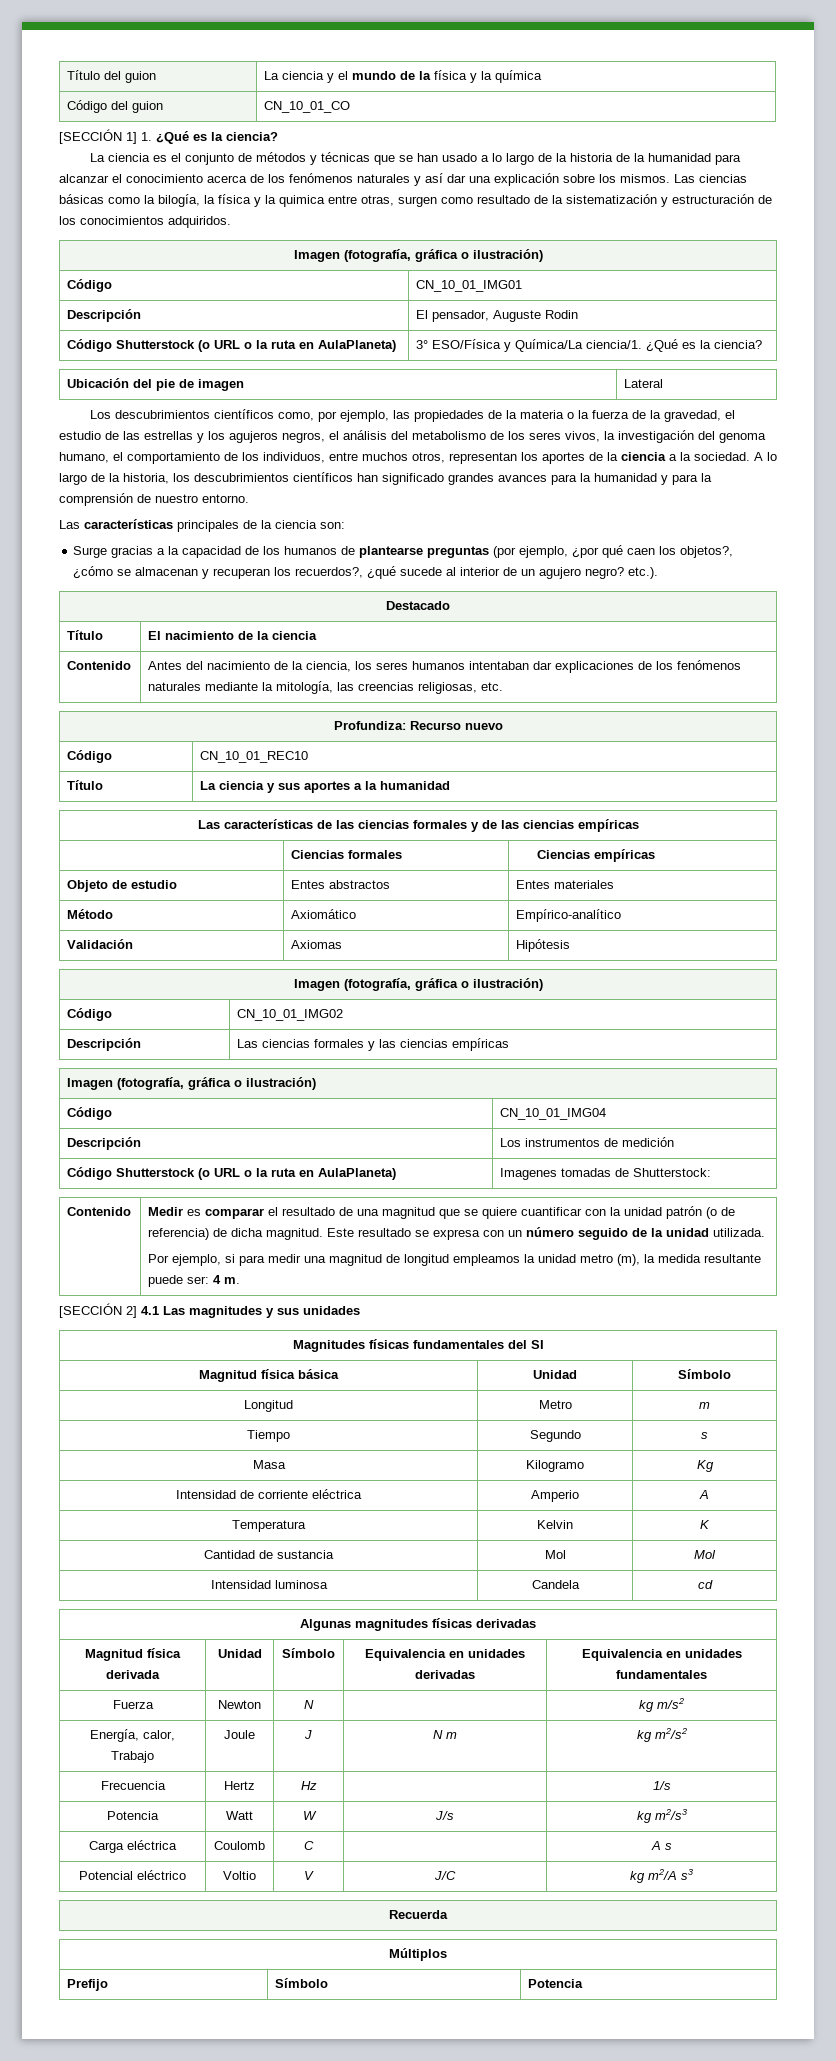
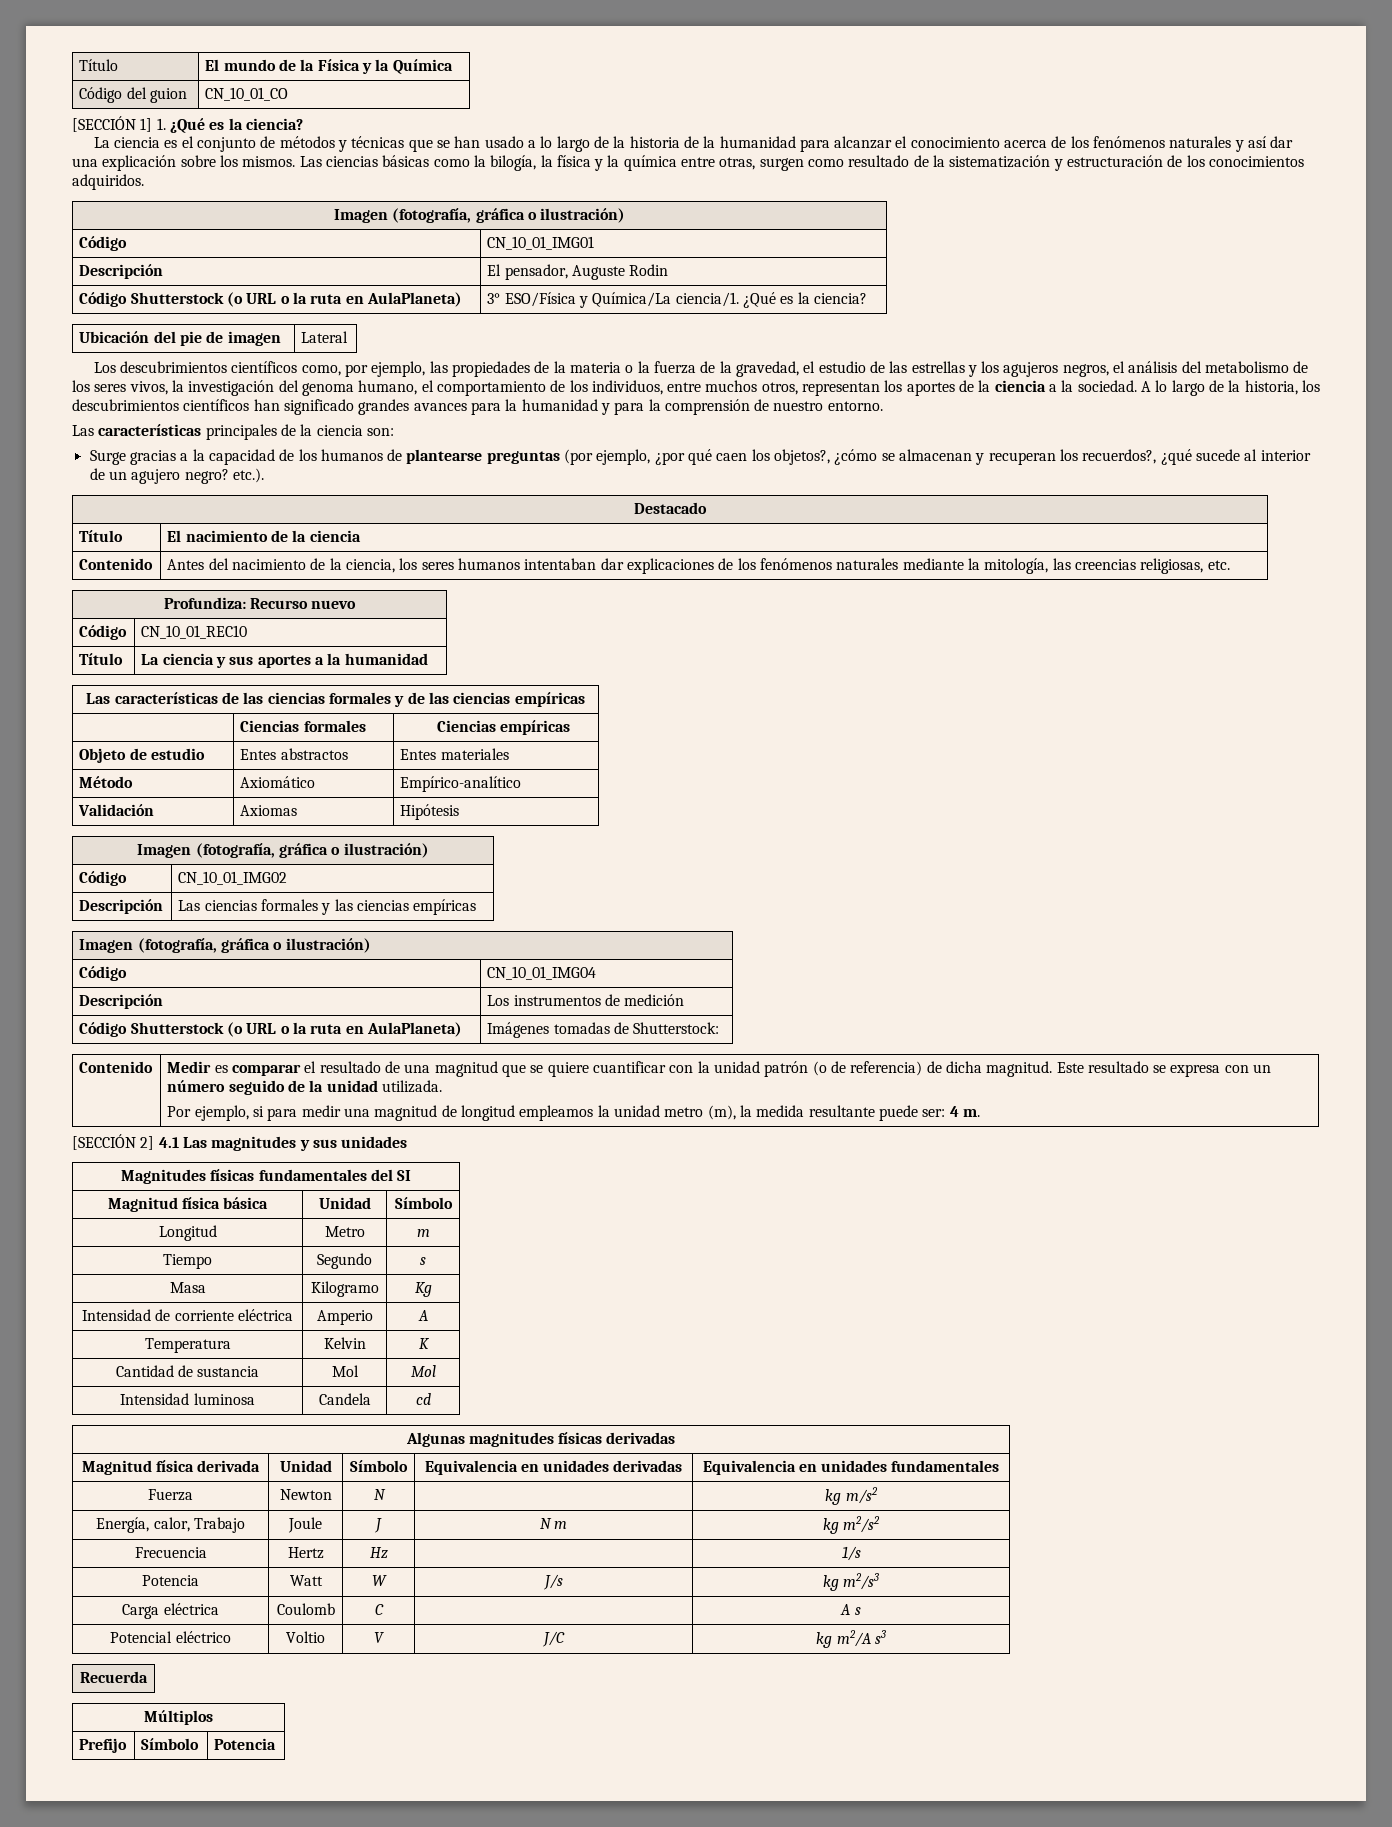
[67,70,157,83] [264,71,349,83] Título del guion | La ciencia y el -> [79,59,119,71] [205,59,220,71] Título | El
[434,70,543,83] física y la química -> [317,59,453,74] Física y la Química
[279,195,325,207] quimica -> [623,155,677,171] química
[500,1168,558,1180] Imagenes -> [487,1022,550,1038] Imágenes

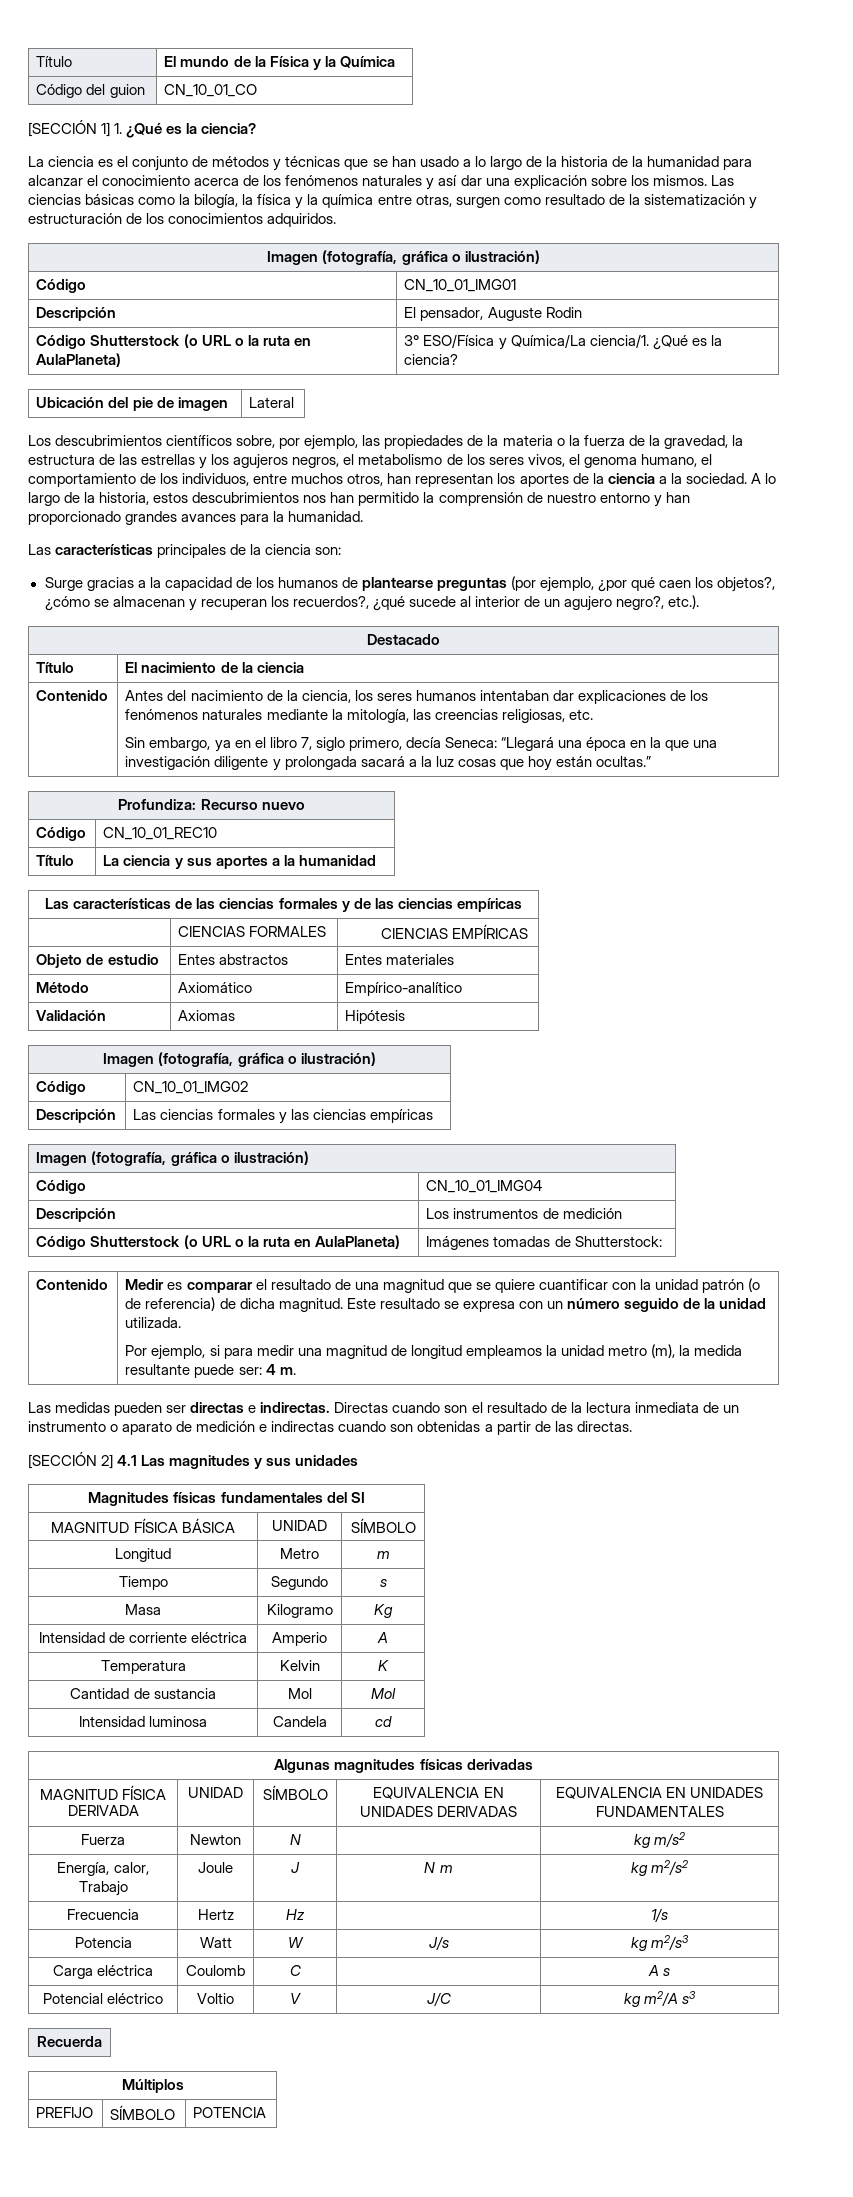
[301,365,341,376] como, -> [236,435,276,448] sobre,
[803,361,866,373] el estudio -> [731,435,743,446] [28,454,95,465] la estructura
[1128,361,1202,373] análisis del -> (355, 459) none
[171,380,299,396] la investigación del -> [568,454,580,465] el
(798, 388) none -> [387,473,412,484] han
[1301,380,1320,392] [72,399,883,415] los descubrimientos científicos han significado grandes avances para la humanidad y para la comprensión de nuestro entorno. -> [153,492,690,507] [28,511,364,525] estos descubrimientos nos han permitido la comprensión de nuestro entorno y han proporcionado grandes avances para la humanidad.
[184,469,229,484] negro? -> [616,596,665,610] negro?,
(1230, 565) none -> [125,737,718,752] [125,756,652,771] // Sin embargo, ya en el libro 7, siglo primero, decía Seneca: “Llegará una época en la que una investigación diligente y prolongada sacará a la luz cosas que hoy están ocultas.”
[240,720,366,732] [437,720,571,735] Ciencias formales | Ciencias empíricas -> [178,926,327,937] [380,924,528,939] CIENCIAS FORMALES | CIENCIAS EMPÍRICAS
(980, 1113) none -> [28,1402,739,1416] [28,1421,632,1435] // Las medidas pueden ser directas e indirectas. Directas cuando son el resultado de la lectura inmediata de un instrumento o aparato de medición e indirectas cuando son obtenidas a partir de las directas.
[107,1197,269,1212] [318,1197,371,1209] [394,1197,453,1209] Magnitud física básica | Unidad | Símbolo -> [51,1518,235,1533] [272,1520,327,1531] [350,1518,416,1533] MAGNITUD FÍSICA BÁSICA | UNIDAD | SÍMBOLO
[81,1460,261,1475] [279,1460,332,1472] [350,1460,408,1472] [424,1460,683,1475] [702,1460,1000,1475] Magnitud física derivada | Unidad | Símbolo | Equivalencia en unidades derivadas | Equivalencia en unidades fundamentales -> [39,1785,167,1800] [67,1805,139,1816] [188,1787,243,1798] [262,1785,328,1800] [373,1787,504,1799] [359,1806,518,1817] [555,1787,764,1799] [595,1806,724,1817] MAGNITUD FÍSICA DERIVADA | UNIDAD | SÍMBOLO | EQUIVALENCIA EN UNIDADES DERIVADAS | EQUIVALENCIA EN UNIDADES FUNDAMENTALES
[79,1738,128,1753] [141,1738,200,1750] [214,1738,277,1750] Prefijo | Símbolo | Potencia -> [36,2107,94,2118] [110,2105,176,2120] [193,2107,267,2118] PREFIJO | SÍMBOLO | POTENCIA

